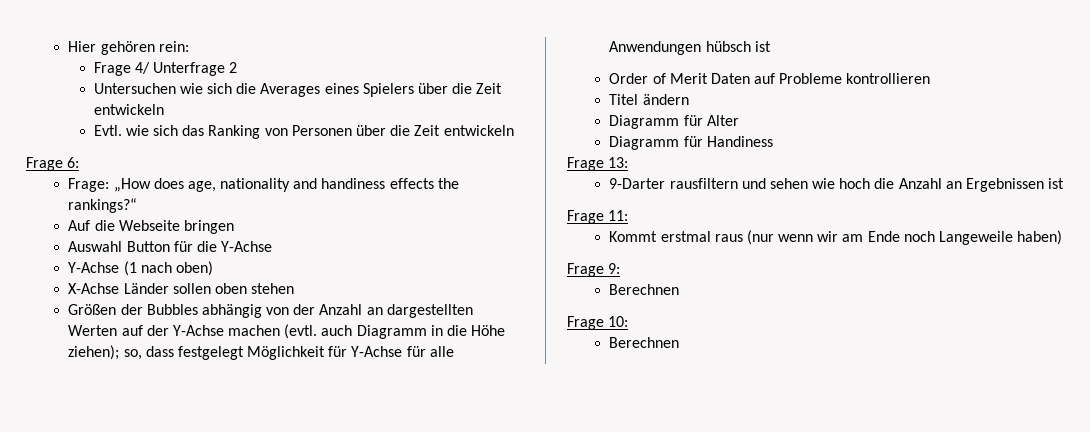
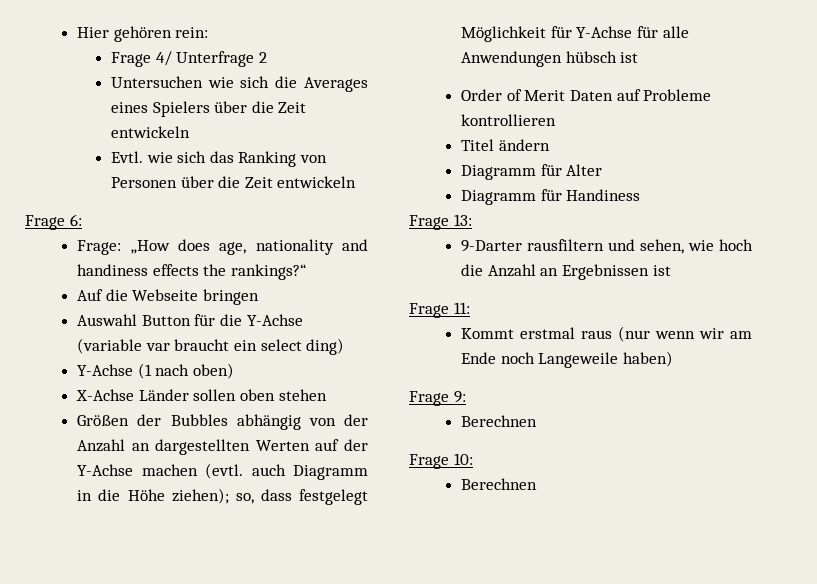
(273, 246) none -> [77,338,345,355] (variable var braucht ein select ding)
[769,178,808,189] sehen -> [640,239,685,254] sehen,

